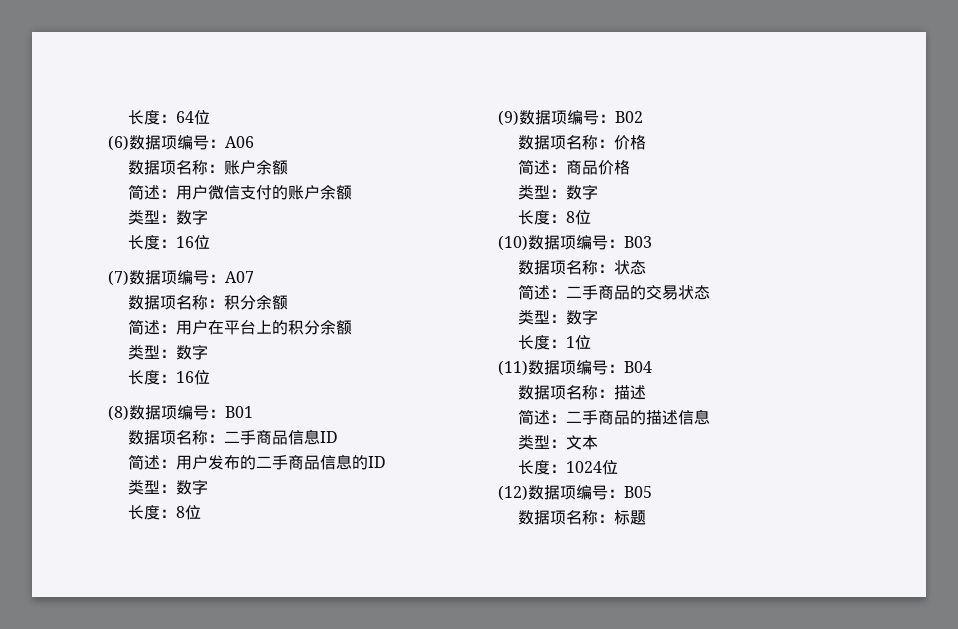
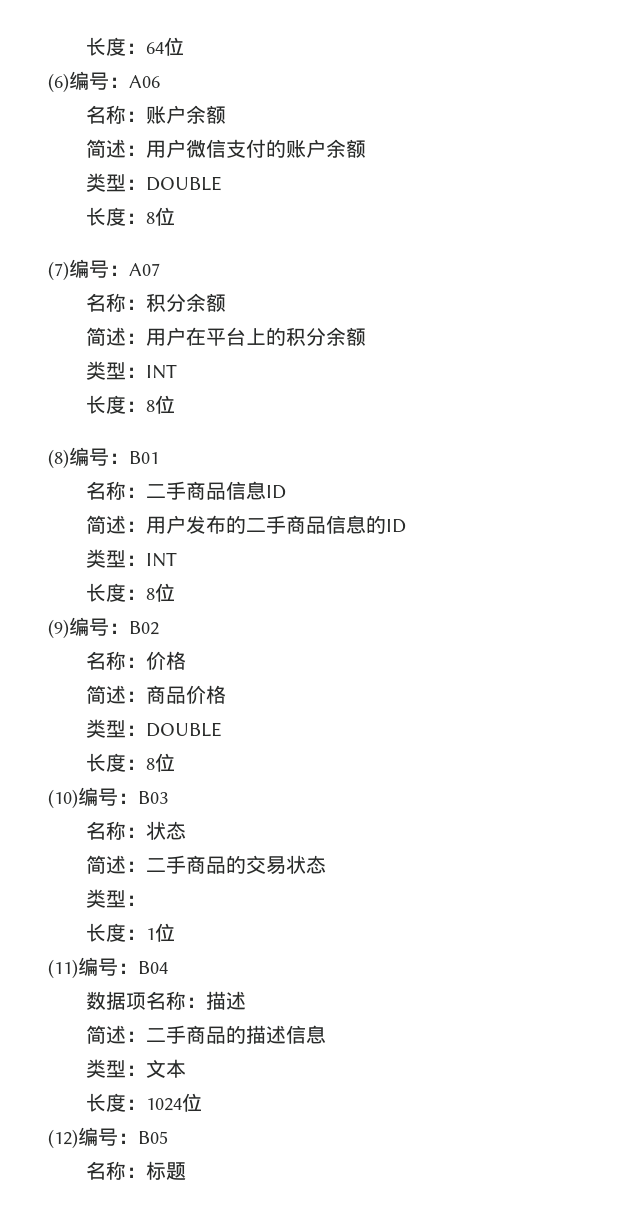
[129,135,177,150] 数据项 -> (69, 83) none
[127,160,176,175] 数据项 -> (160, 81) none
[175,209,208,225] [127,235,194,250] 数字 // 长度：16 -> [146,176,223,191] [86,207,156,226] DOUBLE // 长度：8
[129,270,177,285] 数据项 -> (69, 271) none
[127,295,176,310] 数据项 -> (160, 269) none
[175,344,208,360] [127,370,194,385] 数字 // 长度：16 -> [146,364,178,379] [86,395,156,414] INT // 长度：8
[129,405,177,420] 数据项 -> (69, 459) none
[127,430,176,445] 数据项 -> (159, 457) none
[175,479,208,495] 数字 -> [146,552,178,567] INT
[519,110,567,125] 数据项 -> (69, 629) none
[517,135,566,150] 数据项 -> (159, 628) none
[565,184,598,200] 数字 -> [146,722,223,737] DOUBLE
[528,235,576,250] 数据项 -> (78, 799) none
[517,260,566,275] 数据项 -> (168, 797) none
[565,309,598,325] 数字 -> (147, 900) none
[528,360,576,375] 数据项 -> (78, 969) none
[528,485,576,500] 数据项 -> (78, 1139) none
[517,510,566,525] 数据项 -> (168, 1137) none

